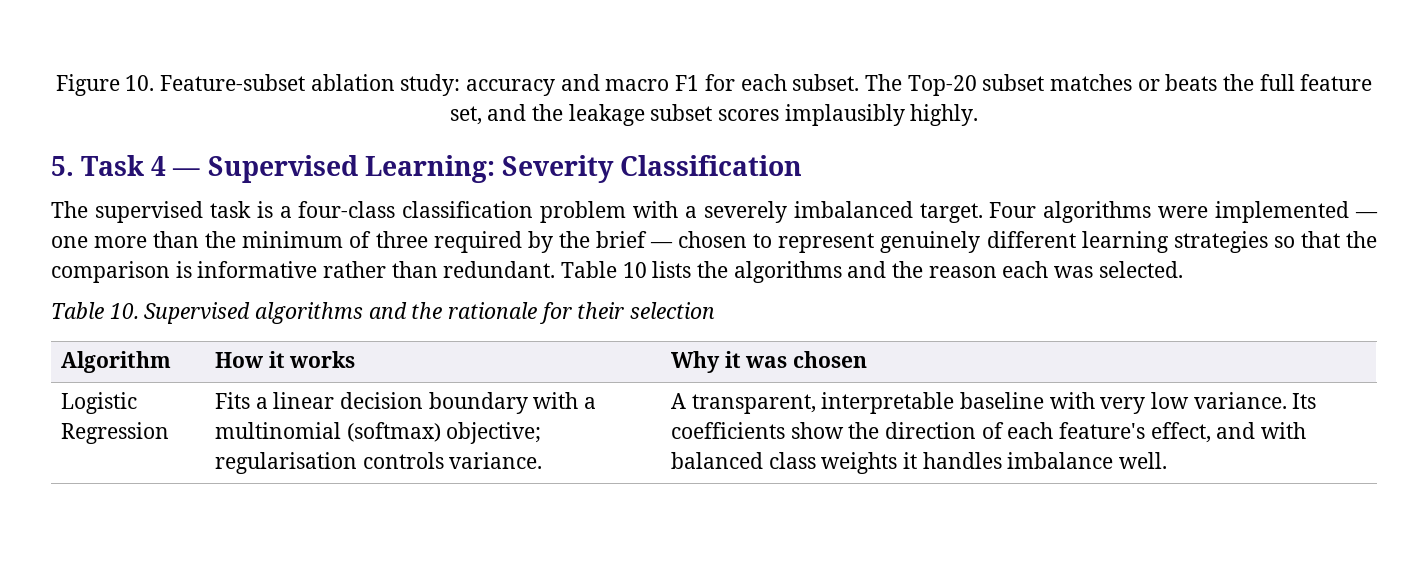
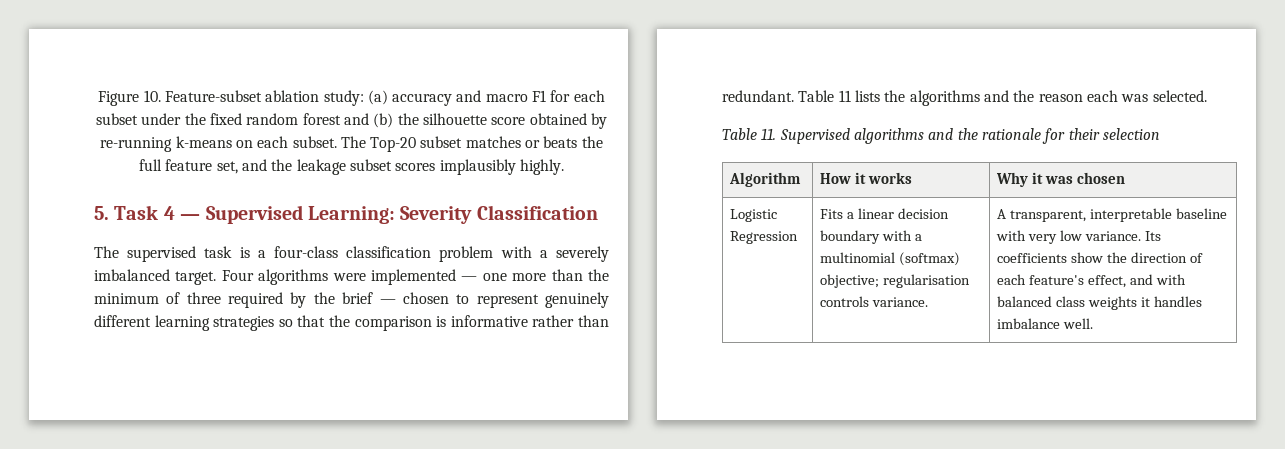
(461, 85) none -> [367,90,388,105] (a)
(787, 82) none -> [96,113,607,129] [100,136,289,152] subset under the fixed random forest and (b) the silhouette score obtained by re-running k-means on each
[622,262,647,278] 10 -> [838,90,851,102] 11
[109,303,139,319] 10. -> [761,128,777,140] 11.

